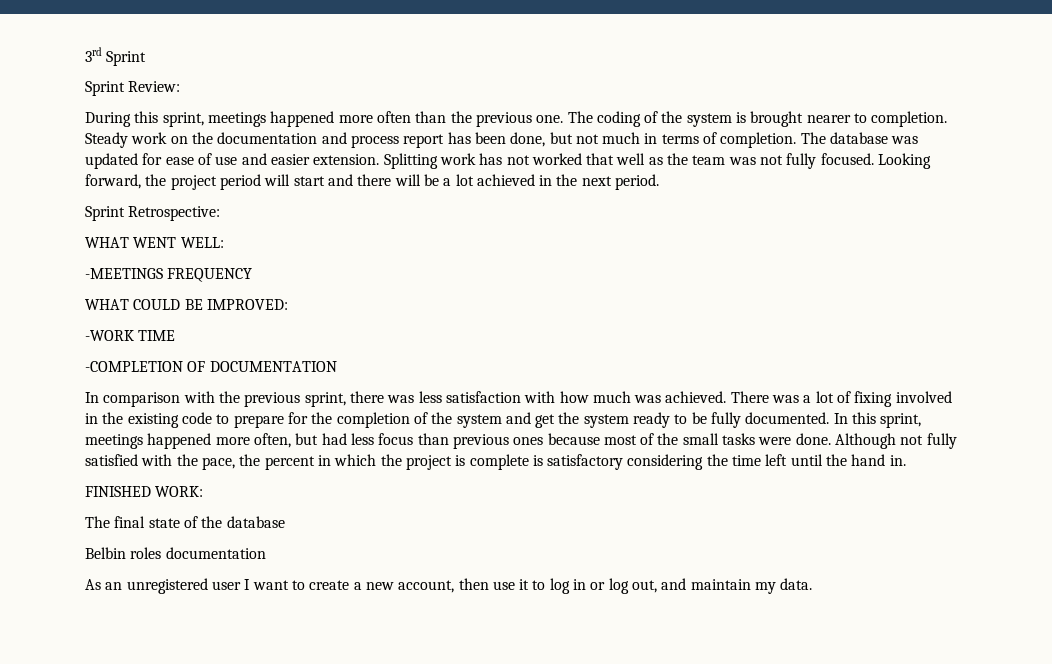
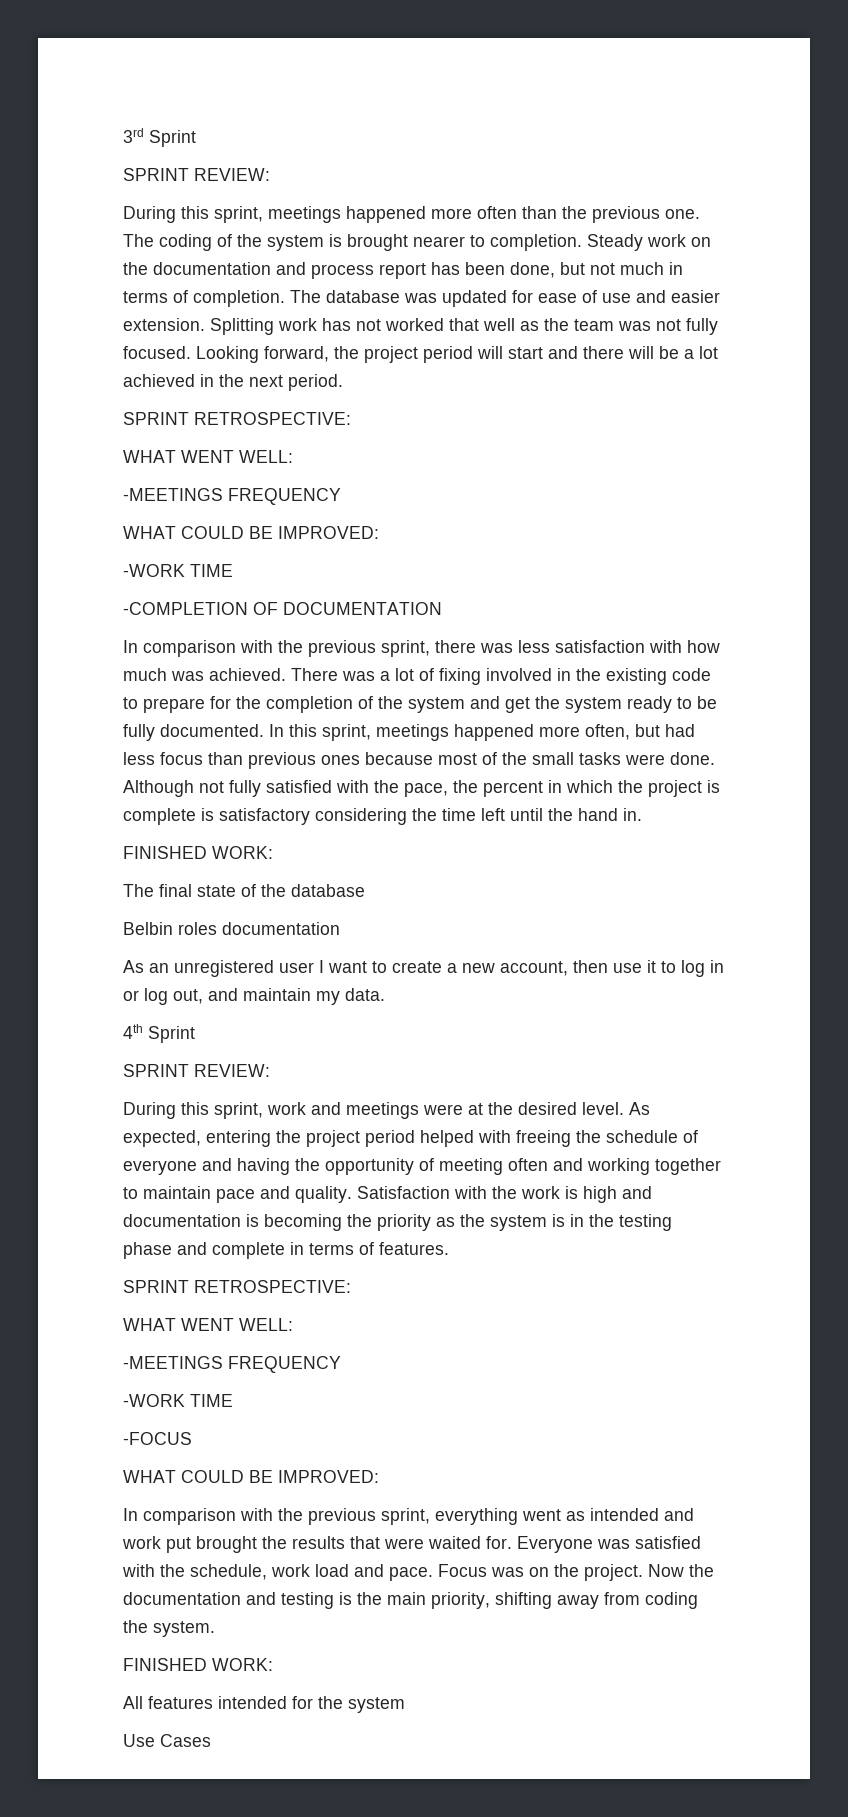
[85,81,181,96] Sprint Review: -> [123,168,270,181] SPRINT REVIEW:
[85,206,221,221] Sprint Retrospective: -> [123,412,351,425] SPRINT RETROSPECTIVE:
(813, 584) none -> [123,1024,195,1043] [123,1064,270,1077] [123,1102,650,1119] [123,1130,698,1147] [123,1158,721,1175] [123,1186,652,1203] [123,1214,672,1231] [123,1242,449,1259] [123,1280,351,1293] [123,1318,293,1331] [123,1356,341,1373] [123,1394,233,1407] [123,1432,192,1445] [123,1470,379,1483] [123,1508,694,1525] [122,1536,701,1553] [122,1564,714,1581] [123,1592,698,1609] [123,1620,215,1637] [123,1658,273,1671] [123,1696,405,1713] [123,1734,211,1747] // 4th Sprint // SPRINT REVIEW: // During this sprint, work and meetings were at the desired level. As expected, entering the project period helped with freeing the schedule of everyone and having the opportunity of meeting often and working together to maintain pace and quality. Satisfaction with the work is high and documentation is becoming the priority as the system is in the testing phase and complete in terms of features. // SPRINT RETROSPECTIVE: // WHAT WENT WELL: // -MEETINGS FREQUENCY // -WORK TIME // -FOCUS // WHAT COULD BE IMPROVED: // In comparison with the previous sprint, everything went as intended and work put brought the results that were waited for. Everyone was satisfied with the schedule, work load and pace. Focus was on the project. Now the documentation and testing is the main priority, shifting away from coding the system. // FINISHED WORK: // All features intended for the system // Use Cases

